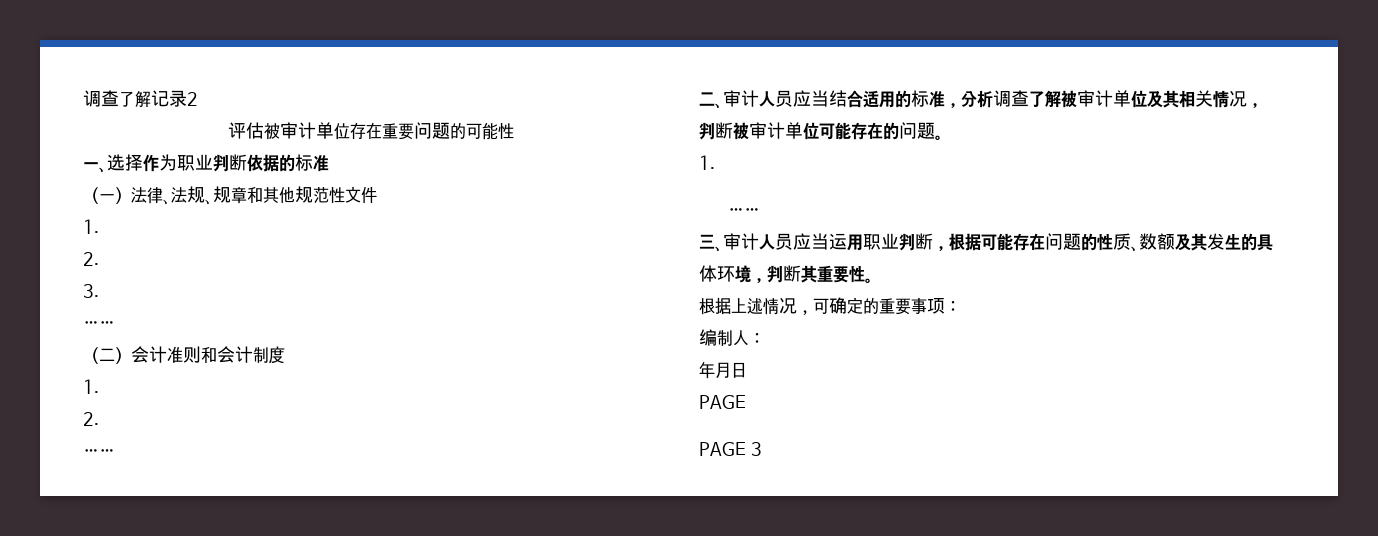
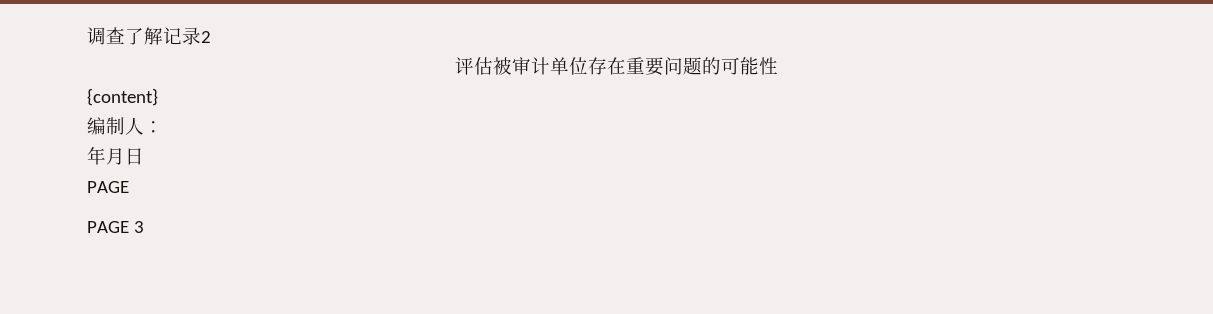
[83,154,329,173] [83,186,377,205] [83,219,99,234] [83,252,99,266] [83,284,99,298] [83,321,115,329] [83,346,285,364] [83,379,99,394] [83,412,99,426] [83,449,115,457] [699,90,1263,109] [699,122,943,141] [699,155,715,170] [728,208,761,216] [699,233,1273,252] [699,265,873,284] [699,297,961,315] 一、选择作为职业判断依据的标准 // （一）法律、法规、规章和其他规范性文件 // 1. // 2. // 3. // …… // （二）会计准则和会计制度 // 1. // 2. // …… // 二、审计人员应当结合适用的标准，分析调查了解被审计单位及其相关情况，判断被审计单位可能存在的问题。 // 1. // …… // 三、审计人员应当运用职业判断，根据可能存在问题的性质、数额及其发生的具体环境，判断其重要性。 // 根据上述情况，可确定的重要事项： -> [87,88,158,106] {content}

